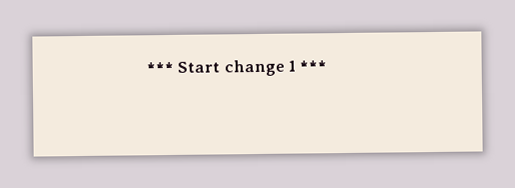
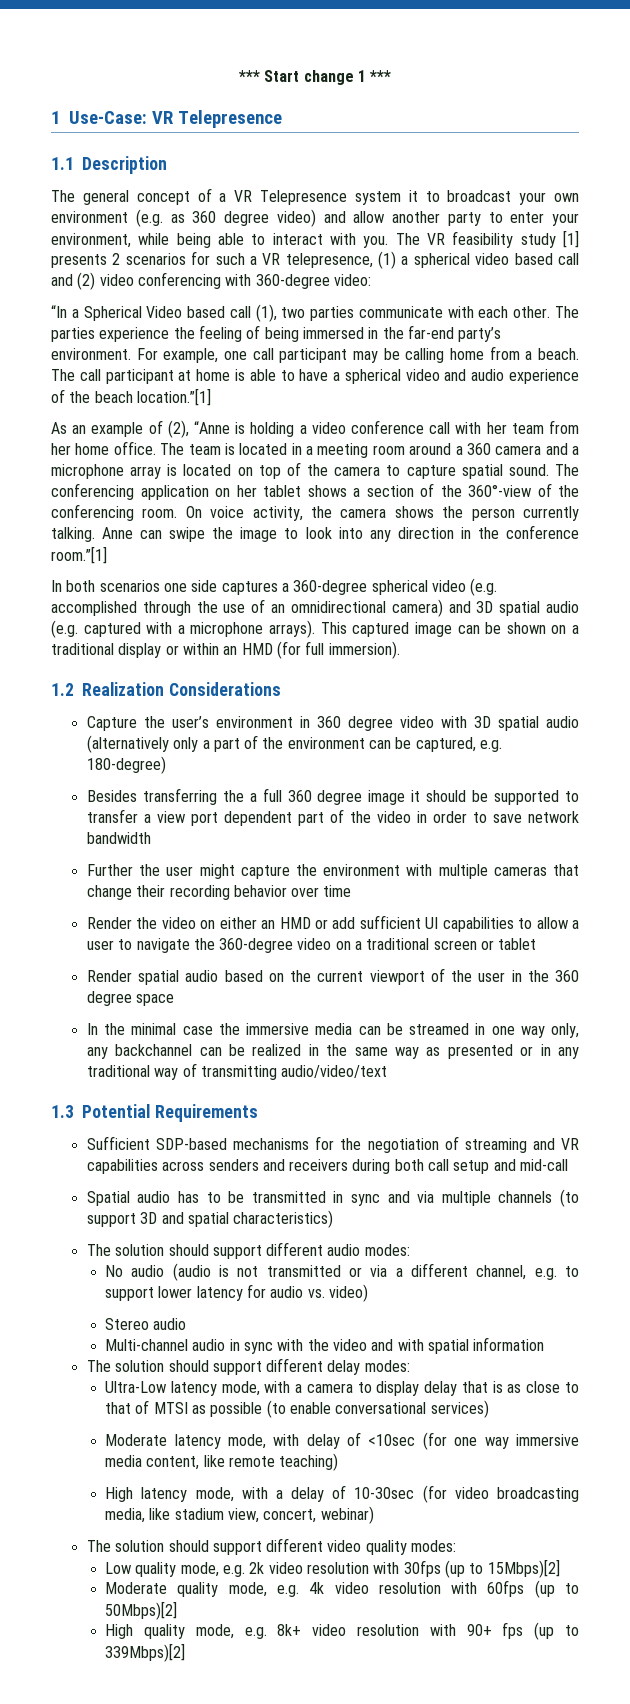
(328, 66) none -> [51,110,283,128] [51,156,167,174] [51,188,579,205] [51,209,579,227] [51,230,579,248] [51,251,579,269] [51,272,371,290] [51,304,579,322] [51,325,502,342] [51,346,580,363] [51,369,579,384] [51,388,211,406] [51,420,579,438] [51,441,579,458] [51,462,579,479] [51,483,579,500] [51,504,579,521] [51,525,580,542] [51,546,107,564] [51,578,498,596] [51,599,579,617] [51,620,580,638] [51,641,400,659] [51,682,281,696] [86,716,579,731] [86,735,503,753] [86,756,166,774] [86,788,579,805] [86,809,579,826] [86,832,151,844] [86,864,579,879] [86,885,352,900] [86,915,579,932] [86,938,537,953] [86,968,579,985] [86,991,175,1006] [86,1023,579,1038] [86,1044,580,1059] [86,1063,388,1080] [51,1104,258,1122] [86,1136,579,1153] [86,1159,569,1174] [86,1189,580,1207] [86,1210,334,1228] [86,1242,410,1259] [105,1263,579,1281] [105,1284,369,1302] [105,1318,187,1330] [105,1337,545,1354] [86,1358,410,1375] [105,1381,579,1396] [105,1400,489,1418] [105,1432,580,1450] [105,1453,339,1471] [105,1485,580,1503] [105,1506,374,1524] [86,1538,457,1555] [105,1559,560,1578] [105,1580,579,1598] [105,1601,178,1620] [105,1622,579,1640] [105,1643,186,1662] // 1 Use-Case: VR Telepresence // 1.1 Description // The general concept of a VR Telepresence system it to broadcast your own environment (e.g. as 360 degree video) and allow another party to enter your environment, while being able to interact with you. The VR feasibility study [1] presents 2 scenarios for such a VR telepresence, (1) a spherical video based call and (2) video conferencing with 360-degree video: // “In a Spherical Video based call (1), two parties communicate with each other. The parties experience the feeling of being immersed in the far-end party’s environment. For example, one call participant may be calling home from a beach. The call participant at home is able to have a spherical video and audio experience of the beach location.”[1] // As an example of (2), “Anne is holding a video conference call with her team from her home office. The team is located in a meeting room around a 360 camera and a microphone array is located on top of the camera to capture spatial sound. The conferencing application on her tablet shows a section of the 360°-view of the conferencing room. On voice activity, the camera shows the person currently talking. Anne can swipe the image to look into any direction in the conference room.”[1] // In both scenarios one side captures a 360-degree spherical video (e.g. accomplished through the use of an omnidirectional camera) and 3D spatial audio (e.g. captured with a microphone arrays). This captured image can be shown on a traditional display or within an HMD (for full immersion). // 1.2 Realization Considerations // Capture the user’s environment in 360 degree video with 3D spatial audio (alternatively only a part of the environment can be captured, e.g. 180-degree) // Besides transferring the a full 360 degree image it should be supported to transfer a view port dependent part of the video in order to save network bandwidth // Further the user might capture the environment with multiple cameras that change their recording behavior over time // Render the video on either an HMD or add sufficient UI capabilities to allow a user to navigate the 360-degree video on a traditional screen or tablet // Render spatial audio based on the current viewport of the user in the 360 degree space // In the minimal case the immersive media can be streamed in one way only, any backchannel can be realized in the same way as presented or in any traditional way of transmitting audio/video/text // 1.3 Potential Requirements // Sufficient SDP-based mechanisms for the negotiation of streaming and VR capabilities across senders and receivers during both call setup and mid-call // Spatial audio has to be transmitted in sync and via multiple channels (to support 3D and spatial characteristics) // The solution should support different audio modes: // No audio (audio is not transmitted or via a different channel, e.g. to support lower latency for audio vs. video) // Stereo audio // Multi-channel audio in sync with the video and with spatial information // The solution should support different delay modes: // Ultra-Low latency mode, with a camera to display delay that is as close to that of MTSI as possible (to enable conversational services) // Moderate latency mode, with delay of <10sec (for one way immersive media content, like remote teaching) // High latency mode, with a delay of 10-30sec (for video broadcasting media, like stadium view, concert, webinar) // The solution should support different video quality modes: // Low quality mode, e.g. 2k video resolution with 30fps (up to 15Mbps)[2] // Moderate quality mode, e.g. 4k video resolution with 60fps (up to 50Mbps)[2] // High quality mode, e.g. 8k+ video resolution with 90+ fps (up to 339Mbps)[2]

